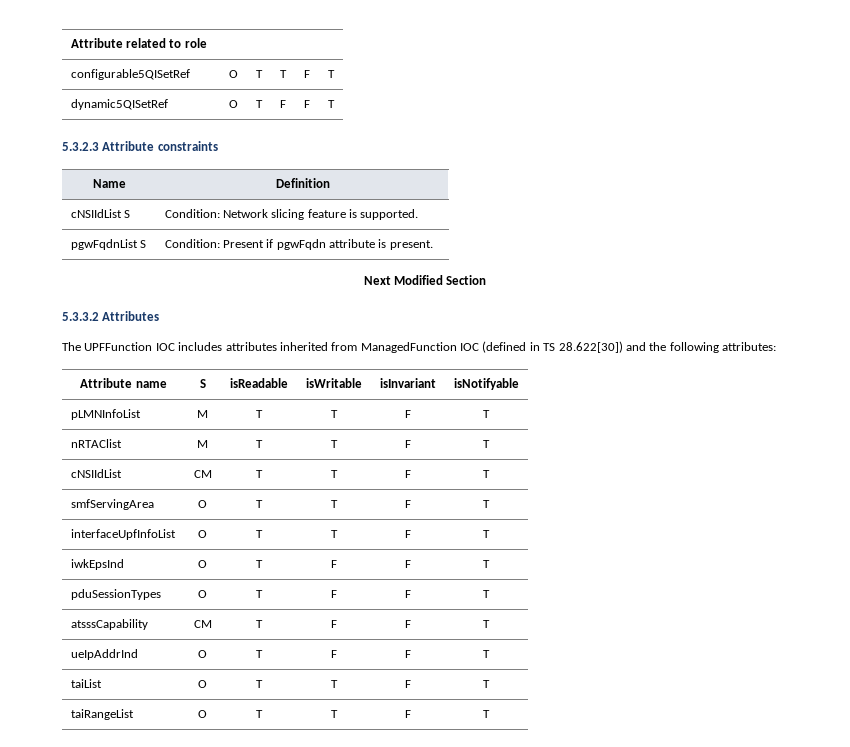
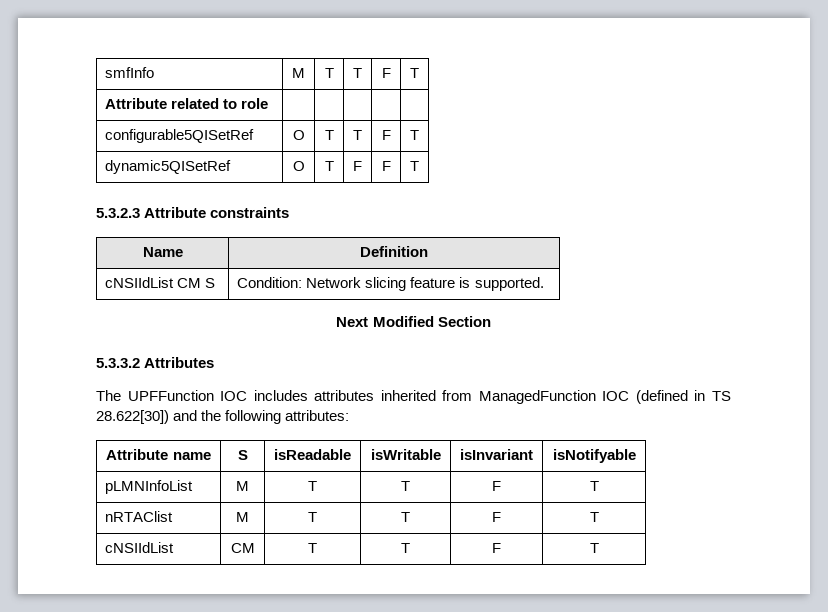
(70, 43) none -> [105,67,155,78] [292,68,305,78] [324,68,334,78] [353,68,362,78] [381,68,391,78] [410,68,419,78] smfInfo | M | T | T | F | T //
(122, 213) none -> [177,278,202,288] CM
[70,239,146,250] [164,239,433,250] // pgwFqdnList S | Condition: Present if pgwFqdn attribute is present. -> (544, 284) none
[70,499,154,510] [198,500,207,508] [255,500,263,508] [330,500,338,508] [404,500,411,508] [483,500,490,508] [70,529,176,540] [198,530,207,538] [255,530,263,538] [330,530,338,538] [404,530,411,538] [483,530,490,538] [70,559,124,570] [198,560,207,568] [255,560,263,568] [330,560,337,568] [404,560,411,568] [483,560,490,568] [70,589,161,600] [198,590,207,598] [255,590,263,598] [330,590,337,598] [404,590,411,598] [483,590,490,598] [70,619,148,630] [193,620,212,628] [255,620,263,628] [330,620,337,628] [404,620,411,628] [483,620,490,628] [70,649,138,660] [198,650,207,658] [255,650,263,658] [330,650,337,658] [404,650,411,658] [483,650,490,658] [70,679,102,688] [198,680,207,688] [255,680,263,688] [330,680,338,688] [404,680,411,688] [483,680,490,688] [70,709,134,720] [198,710,207,718] [255,710,263,718] [330,710,338,718] [404,710,411,718] [483,710,490,718] // smfServingArea | O | T | T | F | T // interfaceUpfInfoList | O | T | T | F | T // iwkEpsInd | O | T | F | F | T // pduSessionTypes | O | T | F | F | T // atsssCapability | CM | T | F | F | T // ueIpAddrInd | O | T | F | F | T // taiList | O | T | T | F | T // taiRangeList | O | T | T | F | T -> (599, 548) none

